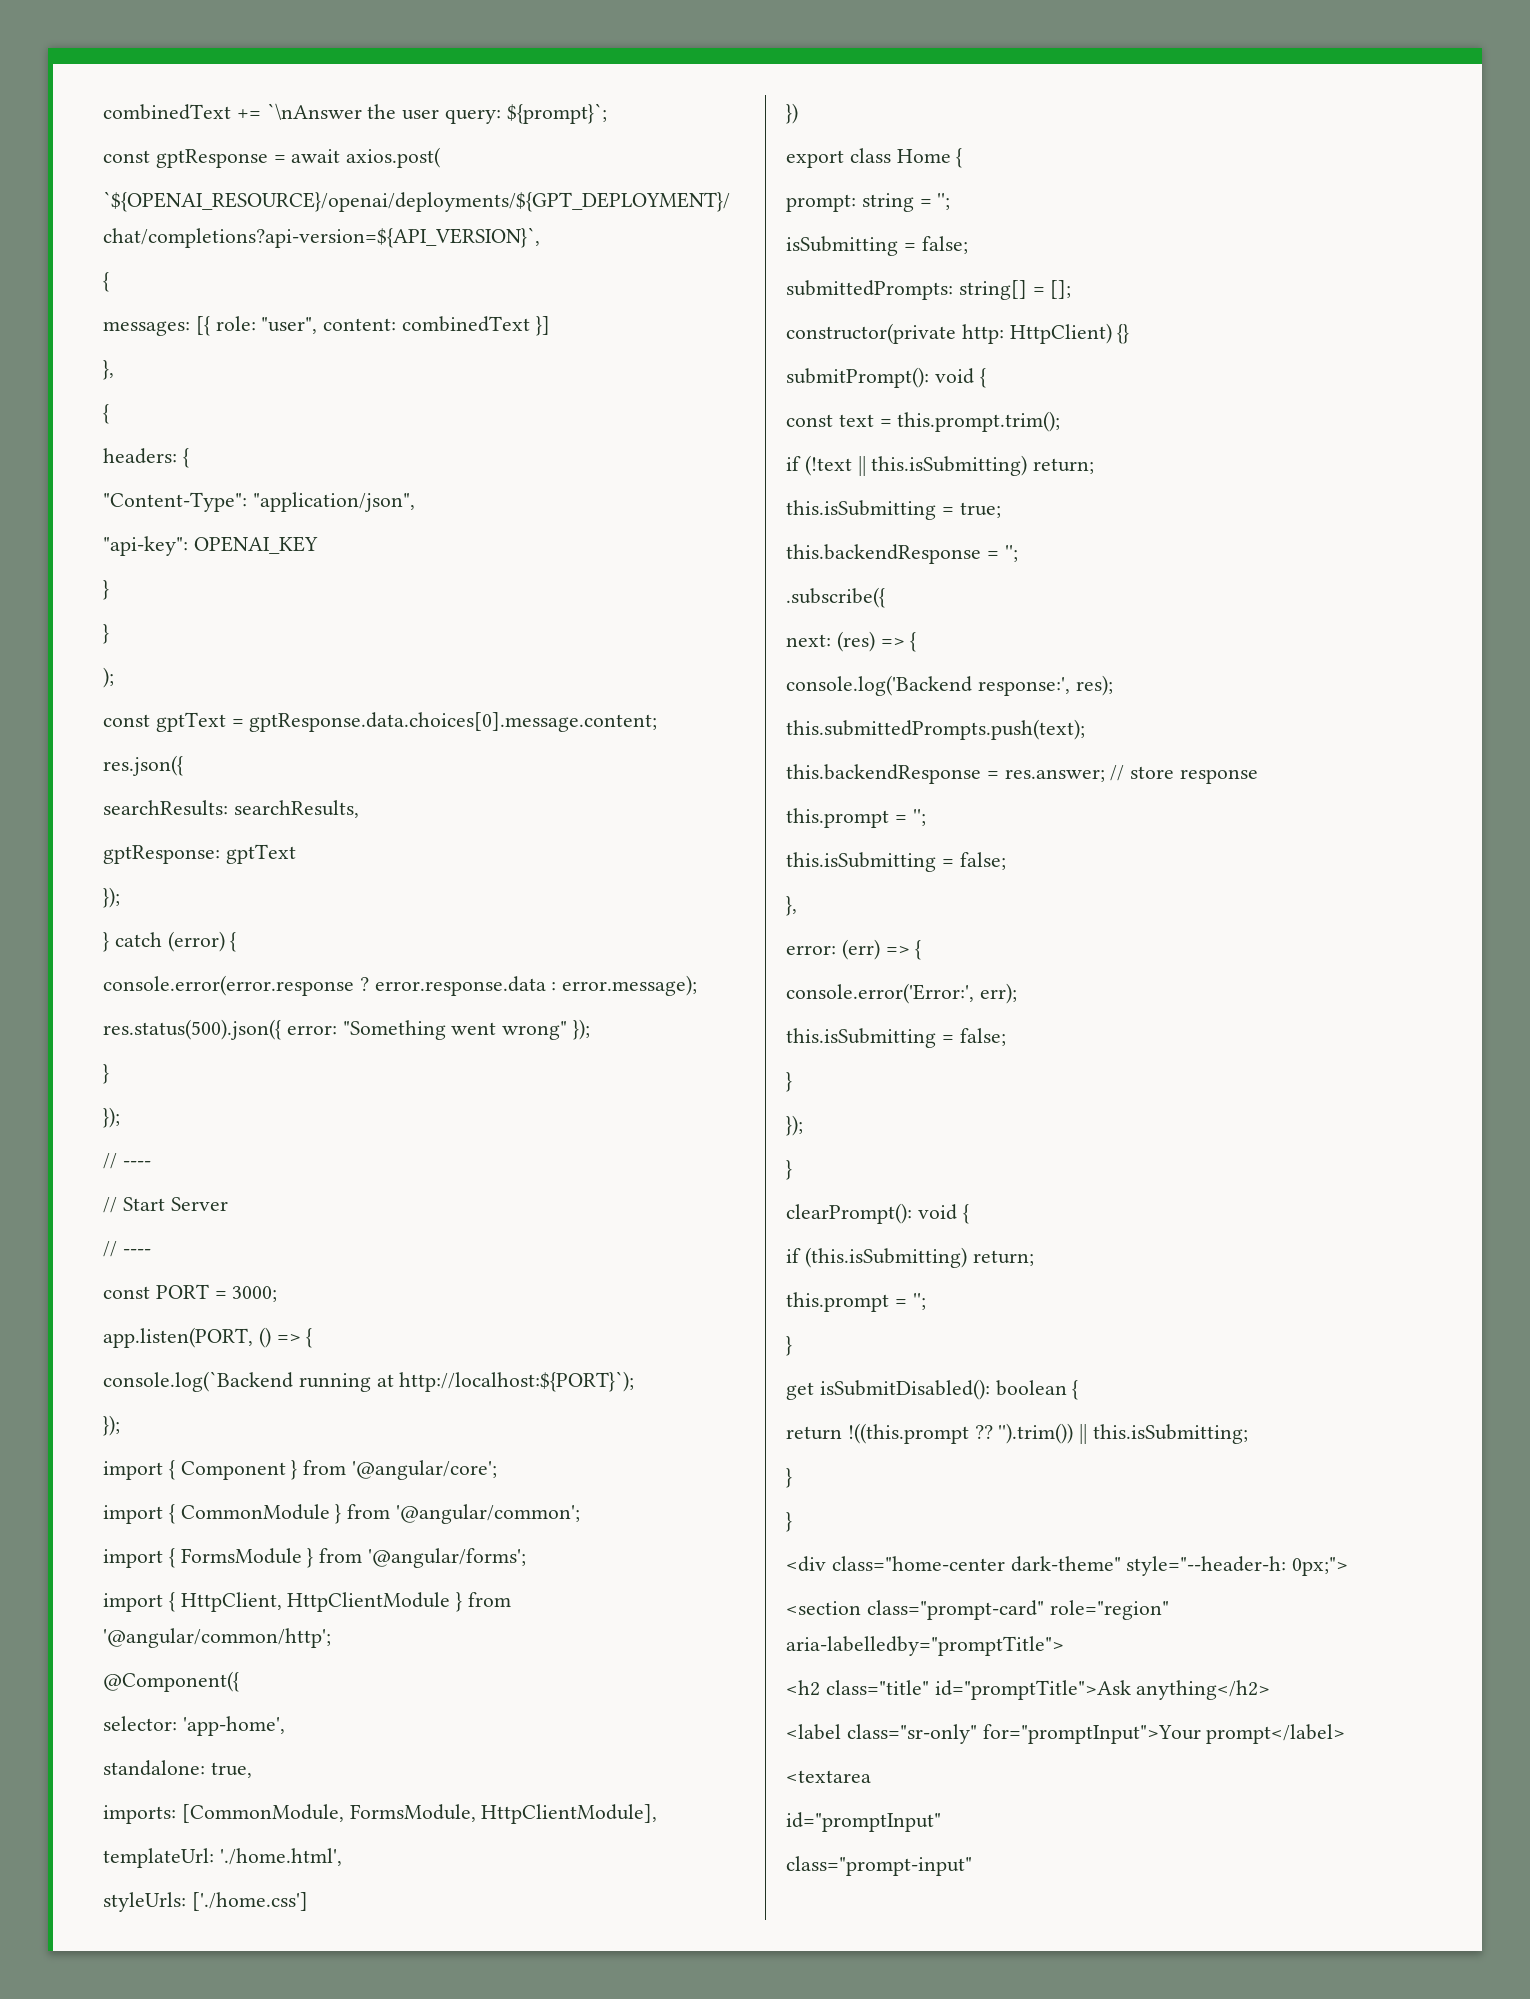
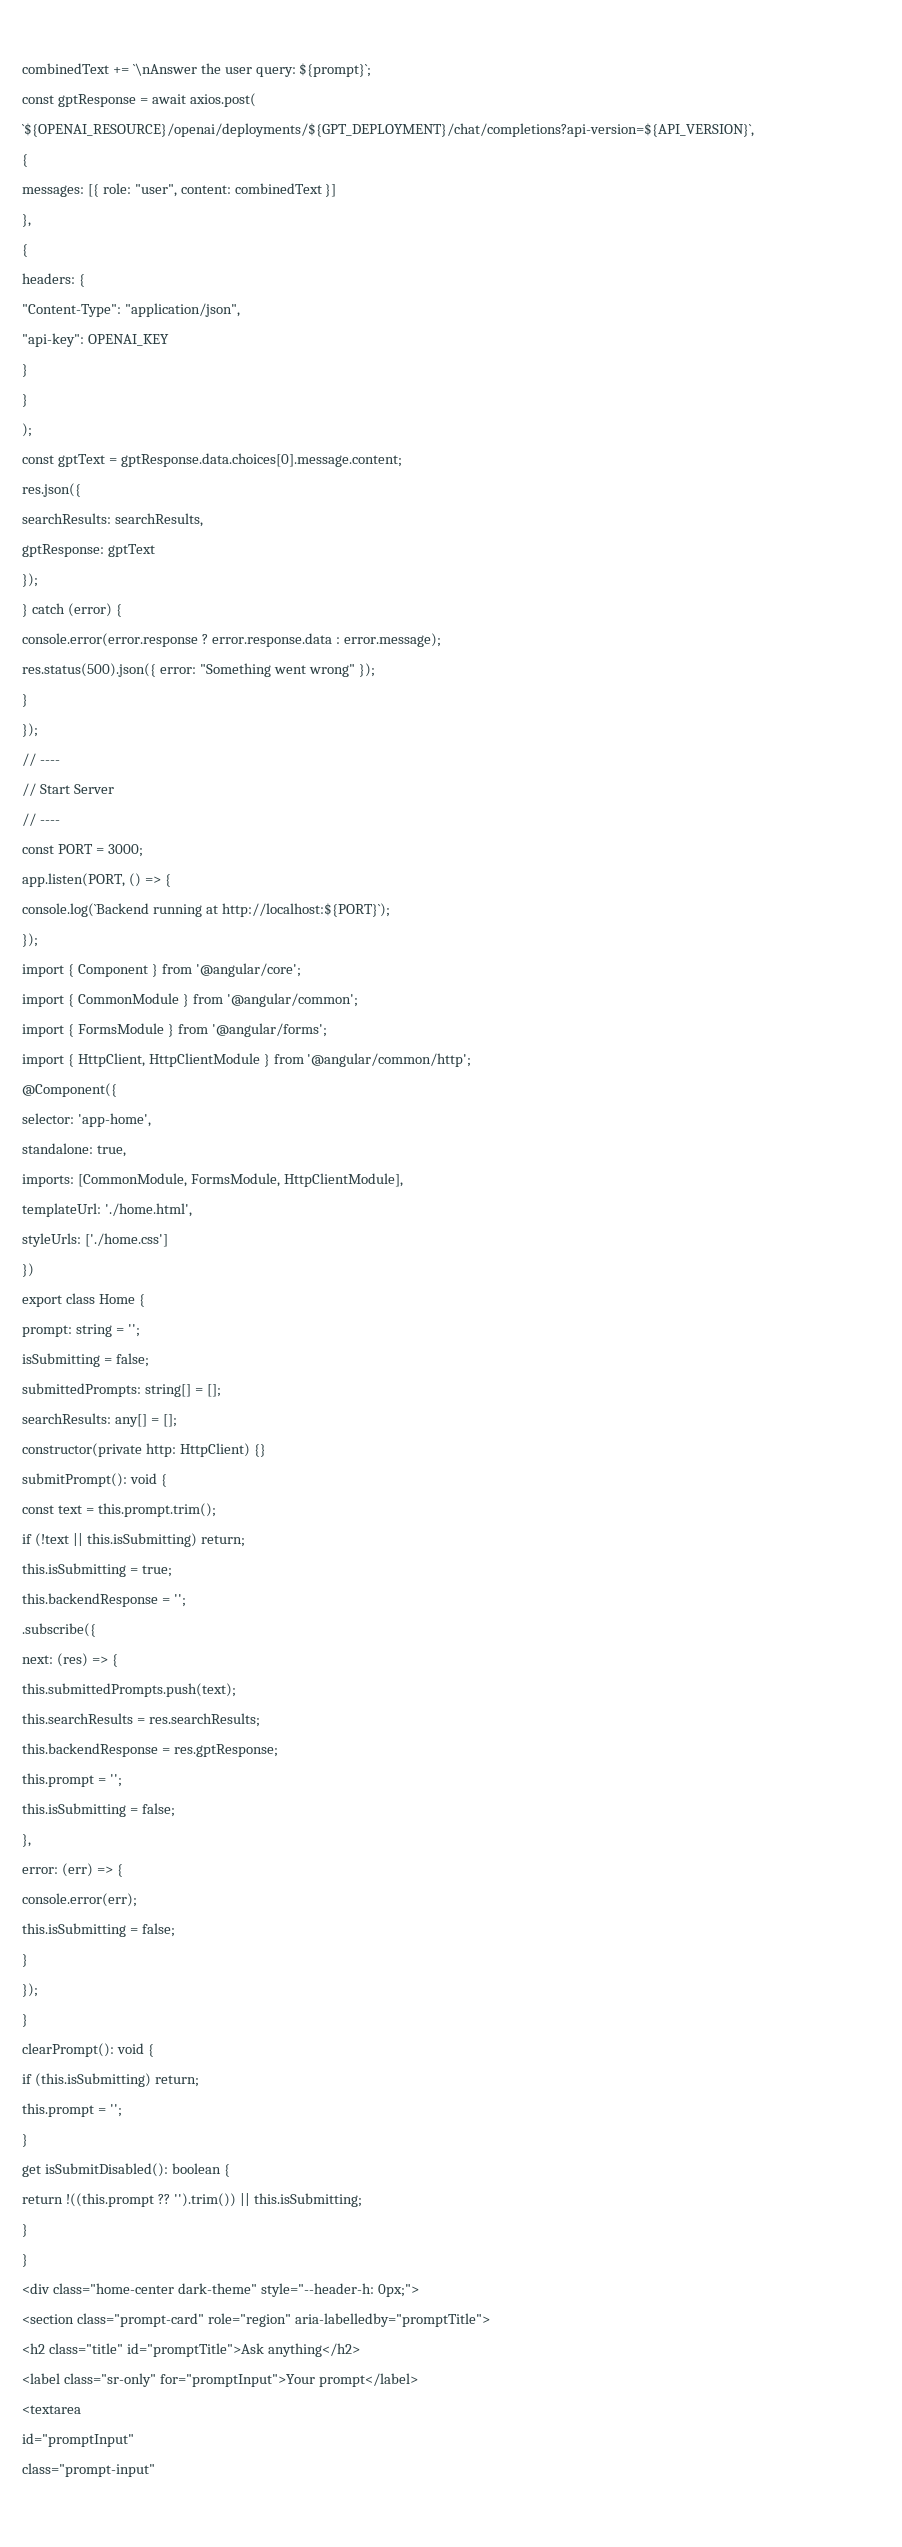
(1072, 289) none -> [22,1413,177,1427] // searchResults: any[] = [];
[786,675,1113,696] [786,719,1085,740] [786,764,1259,784] console.log('Backend response:', res); // this.submittedPrompts.push(text); // this.backendResponse = res.answer; // store response -> [22,1683,236,1697] [22,1713,260,1727] [22,1743,278,1757] this.submittedPrompts.push(text); // this.searchResults = res.searchResults; // this.backendResponse = res.gptResponse;
[786,983,1017,1004] console.error('Error:', err); -> [22,1893,137,1907] console.error(err);

